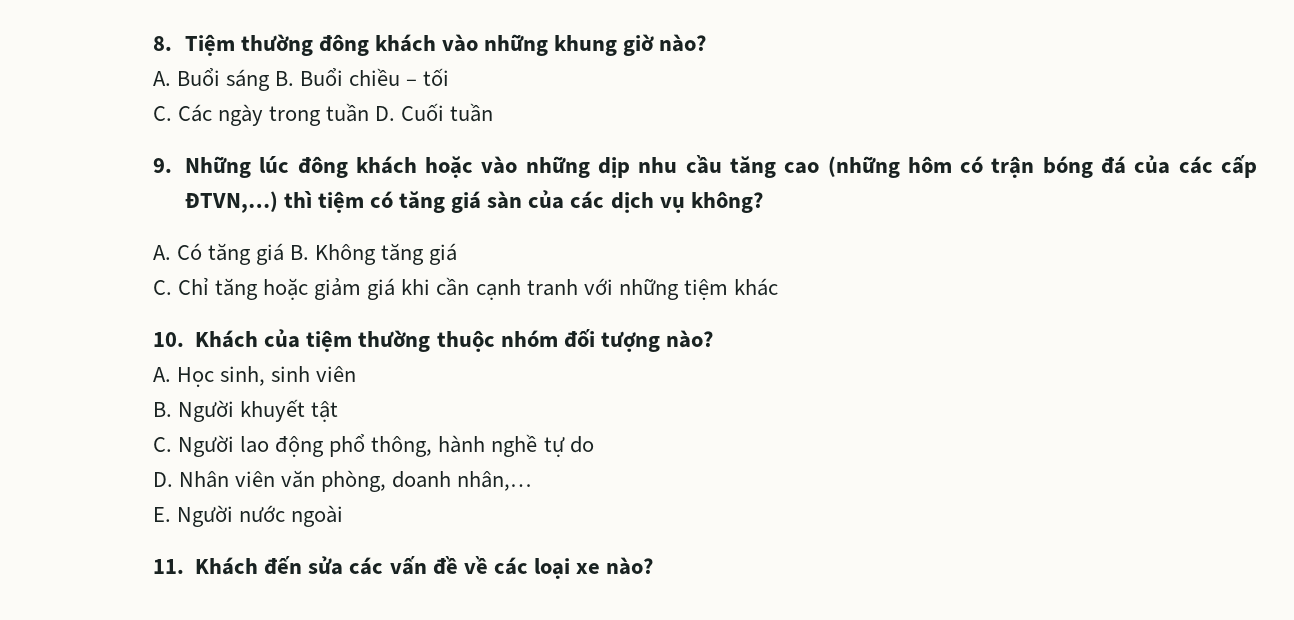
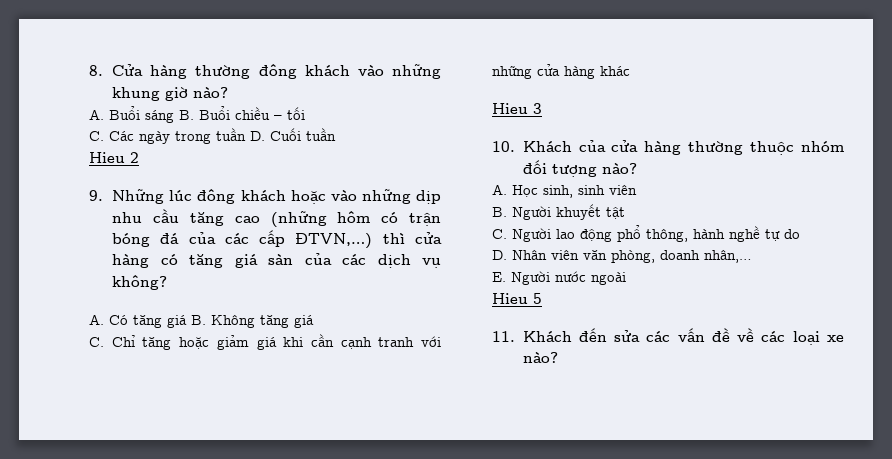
[184,34,235,56] Tiệm -> [112,64,188,79] Cửa hàng
(494, 112) none -> [89,152,140,163] // Hieu 2
[318,191,365,213] tiệm -> [415,232,442,244] [112,254,150,268] cửa hàng
[683,279,728,300] tiệm -> [537,64,596,79] cửa hàng
(778, 287) none -> [492,103,543,114] // Hieu 3
[306,330,353,352] tiệm -> [611,140,682,155] cửa hàng
(344, 516) none -> [492,293,543,304] // Hieu 5

